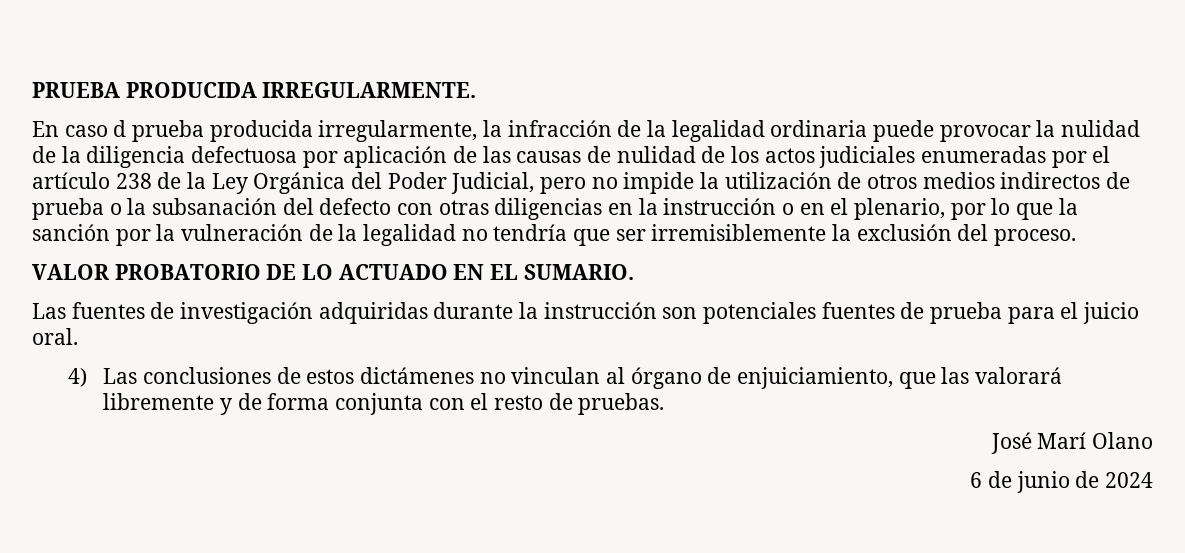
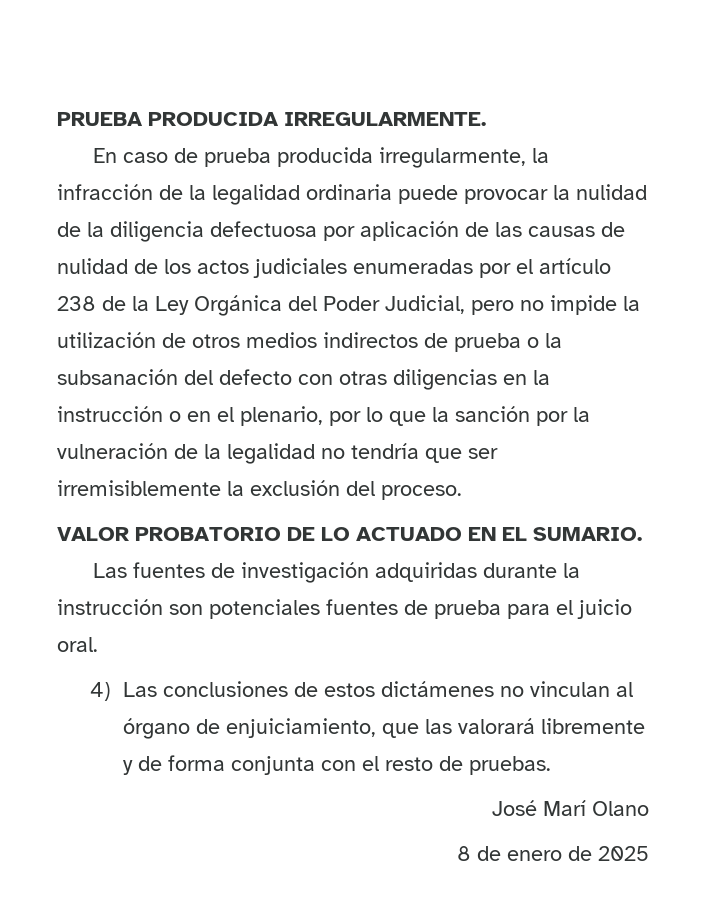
[113,120,127,137] d -> [173,148,198,163] de
[970,471,1153,493] 6 de junio de 2024 -> [457,846,649,861] 8 de enero de 2025

